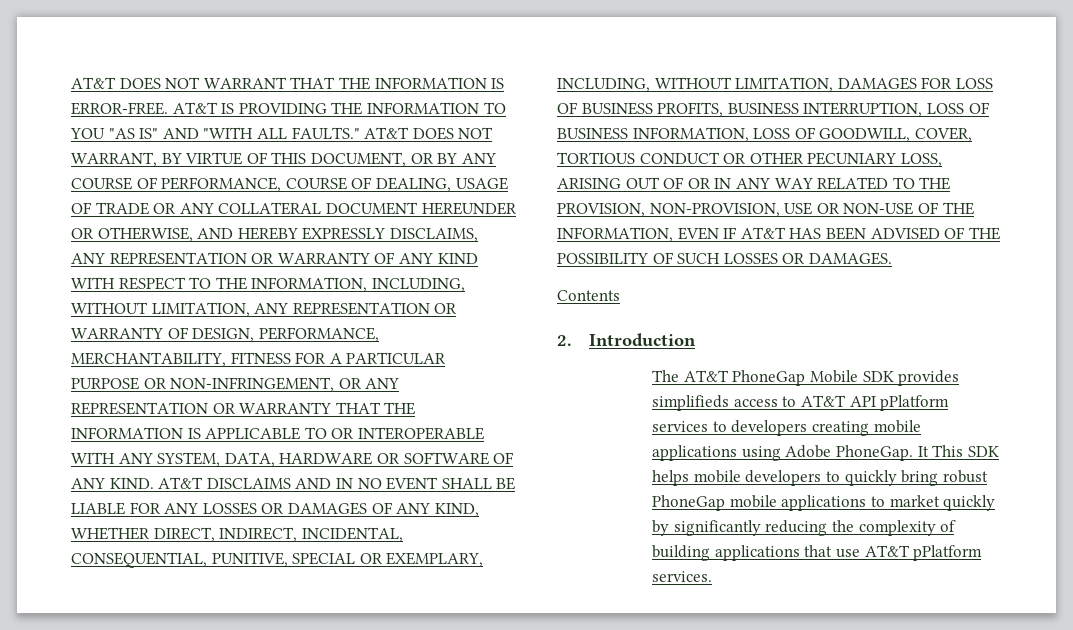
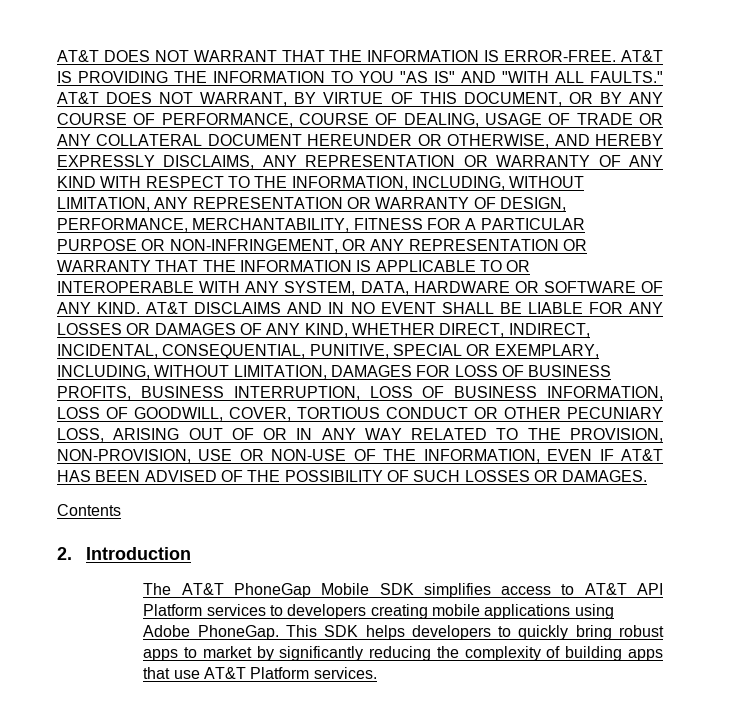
[898,370,960,386] [652,395,730,411] provides simplifieds -> [423,583,491,598] simplifies
[880,395,950,411] pPlatform -> [143,604,203,616] Platform
[917,446,929,457] It -> (279, 632) none
[693,470,741,483] mobile -> (405, 632) none
[652,495,867,511] PhoneGap mobile applications -> [143,649,179,661] apps
[943,495,996,511] quickly -> (252, 652) none
[714,545,800,561] applications -> [628,649,664,661] apps
[913,545,983,561] pPlatform -> [250,667,310,679] Platform

